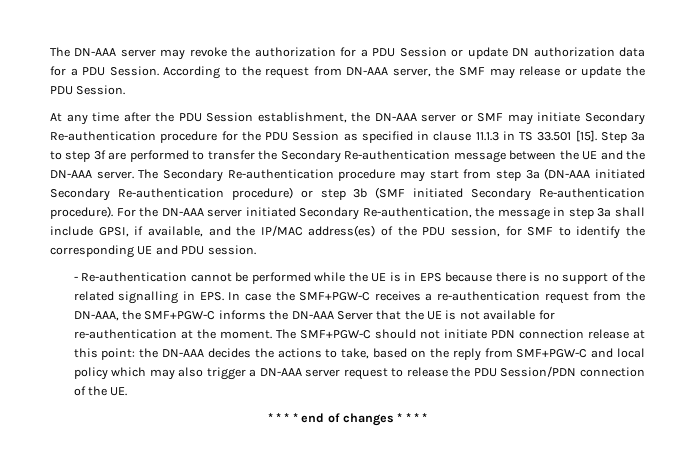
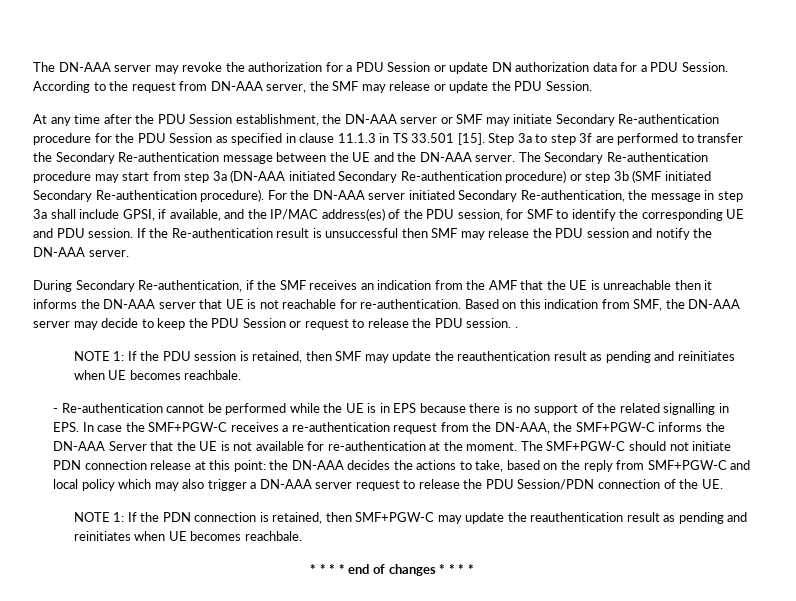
(256, 250) none -> [136,228,713,240] [33,247,129,257] [33,280,713,292] [33,299,741,311] [33,318,518,330] [73,351,735,363] [73,370,242,380] If the Re-authentication result is unsuccessful then SMF may release the PDU session and notify the DN-AAA server. // During Secondary Re-authentication, if the SMF receives an indication from the AMF that the UE is unreachable then it informs the DN-AAA server that UE is not reachable for re-authentication. Based on this indication from SMF, the DN-AAA server may decide to keep the PDU Session or request to release the PDU session. . // NOTE 1: If the PDU session is retained, then SMF may update the reauthentication result as pending and reinitiates when UE becomes reachbale.
(128, 391) none -> [73,512,748,524] [73,531,302,541] // NOTE 1: If the PDN connection is retained, then SMF+PGW-C may update the reauthentication result as pending and reinitiates when UE becomes reachbale.

